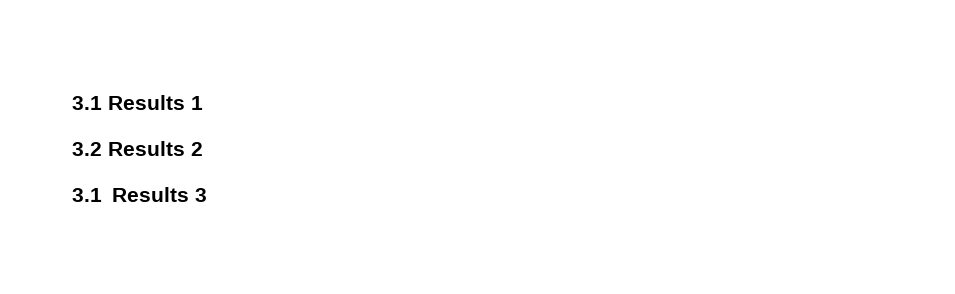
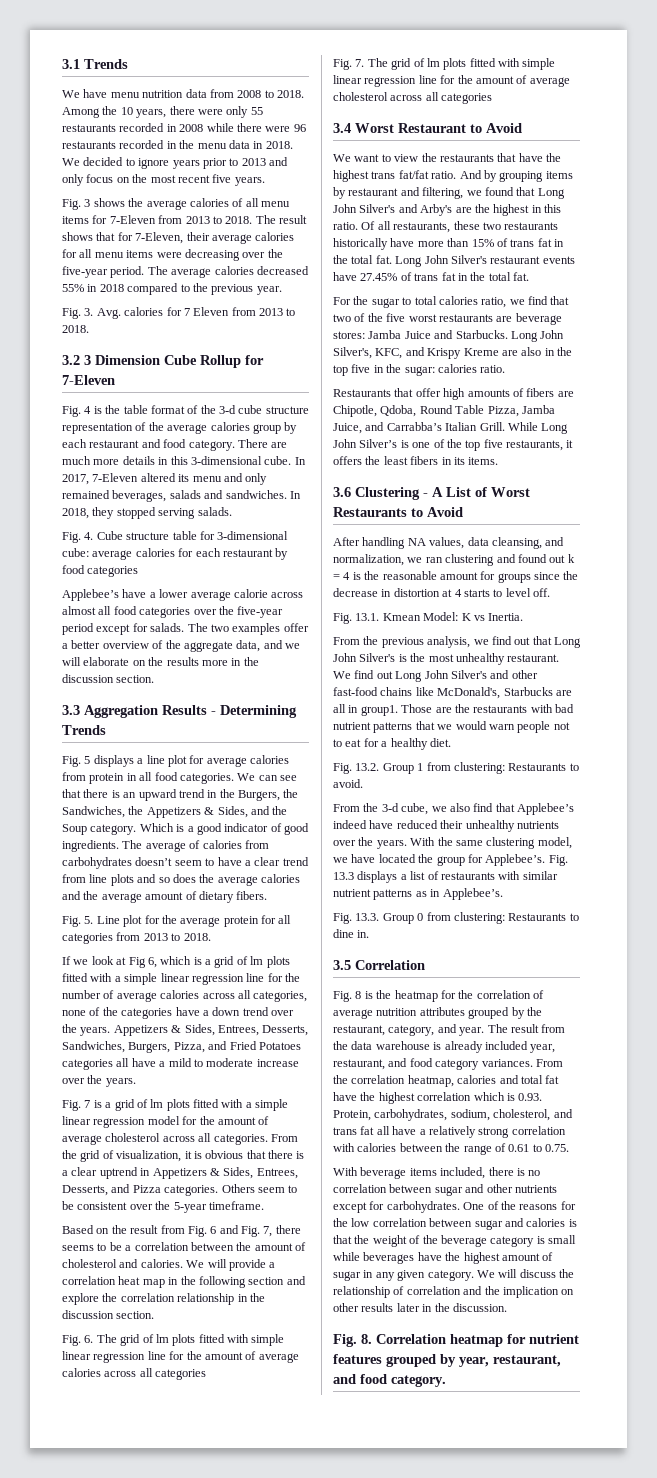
[72,95,203,110] [72,141,203,156] [72,187,207,202] 3.1 Results 1 // 3.2 Results 2 // 3.1 Results 3 -> [62,59,128,69] [62,89,304,98] [62,106,263,118] [62,123,306,132] [62,140,293,149] [62,157,288,169] [62,174,265,186] [62,198,290,210] [62,215,307,224] [62,232,295,244] [62,249,283,261] [62,266,309,278] [62,283,282,295] [62,307,296,319] [62,325,89,333] [62,355,264,368] [62,375,115,385] [62,405,309,417] [62,422,298,434] [62,439,288,451] [62,456,306,465] [62,473,268,485] [62,490,301,502] [62,507,232,519] [62,531,289,543] [62,548,289,560] [62,565,139,577] [62,589,304,601] [62,606,284,618] [62,623,309,635] [62,640,300,652] [62,657,259,666] [62,674,155,683] [62,705,297,718] [62,725,106,735] [62,755,289,767] [62,772,297,784] [62,789,299,801] [62,806,288,818] [62,823,309,835] [62,840,269,852] [62,857,309,869] [62,874,300,886] [62,891,268,903] [62,915,292,927] [62,932,211,944] [62,956,290,968] [62,973,300,985] [62,990,308,1002] [62,1007,294,1019] [62,1024,309,1036] [62,1041,301,1053] [62,1058,299,1070] [62,1075,136,1087] [62,1099,289,1111] [62,1116,270,1128] [62,1133,298,1145] [62,1150,305,1162] [62,1167,298,1179] [62,1184,298,1196] [62,1201,264,1213] [62,1225,301,1237] [62,1242,306,1251] [62,1259,276,1271] [62,1276,306,1288] [62,1293,265,1305] [62,1310,155,1319] [62,1334,285,1346] [62,1351,299,1363] [62,1368,207,1380] [333,58,556,70] [333,75,570,87] [333,92,493,104] [333,123,522,133] [333,153,561,162] [333,170,573,182] [333,187,565,199] [333,204,561,216] [333,221,559,233] [333,238,564,250] [333,255,575,267] [333,272,529,281] [333,296,570,308] [333,313,562,325] [333,330,565,342] [333,347,572,359] [333,364,506,376] [333,388,574,400] [333,405,555,417] [333,422,569,434] [333,439,574,451] [333,456,499,465] [333,487,530,500] [333,507,463,517] [333,537,565,549] [333,554,575,566] [333,571,579,583] [333,588,550,597] [333,612,524,624] [333,636,581,648] [333,653,560,665] [333,670,538,682] [333,687,572,699] [333,704,574,716] [333,721,570,733] [333,738,451,750] [333,762,579,774] [333,779,363,788] [333,803,574,815] [333,820,559,832] [333,837,572,849] [333,854,568,866] [333,871,558,883] [333,888,503,900] [333,912,579,924] [333,929,370,938] [333,960,425,970] [333,990,544,1002] [333,1007,542,1019] [333,1024,566,1036] [333,1041,556,1053] [333,1058,563,1070] [333,1075,560,1087] [333,1092,543,1104] [333,1109,573,1121] [333,1126,566,1138] [333,1143,569,1155] [333,1167,541,1179] [333,1184,557,1196] [333,1201,576,1213] [333,1218,577,1230] [333,1235,576,1247] [333,1252,554,1264] [333,1269,574,1281] [333,1286,575,1298] [333,1303,507,1312] [333,1334,579,1347] [333,1354,561,1367] [333,1374,446,1387] 3.1 Trends // We have menu nutrition data from 2008 to 2018. Among the 10 years, there were only 55 restaurants recorded in 2008 while there were 96 restaurants recorded in the menu data in 2018. We decided to ignore years prior to 2013 and only focus on the most recent five years. // Fig. 3 shows the average calories of all menu items for 7-Eleven from 2013 to 2018. The result shows that for 7-Eleven, their average calories for all menu items were decreasing over the five-year period. The average calories decreased 55% in 2018 compared to the previous year. // Fig. 3. Avg. calories for 7 Eleven from 2013 to 2018. // 3.2 3 Dimension Cube Rollup for 7-Eleven // Fig. 4 is the table format of the 3-d cube structure representation of the average calories group by each restaurant and food category. There are much more details in this 3-dimensional cube. In 2017, 7-Eleven altered its menu and only remained beverages, salads and sandwiches. In 2018, they stopped serving salads. // Fig. 4. Cube structure table for 3-dimensional cube: average calories for each restaurant by food categories // Applebee’s have a lower average calorie across almost all food categories over the five-year period except for salads. The two examples offer a better overview of the aggregate data, and we will elaborate on the results more in the discussion section. // 3.3 Aggregation Results - Determining Trends // Fig. 5 displays a line plot for average calories from protein in all food categories. We can see that there is an upward trend in the Burgers, the Sandwiches, the Appetizers & Sides, and the Soup category. Which is a good indicator of good ingredients. The average of calories from carbohydrates doesn’t seem to have a clear trend from line plots and so does the average calories and the average amount of dietary fibers. // Fig. 5. Line plot for the average protein for all categories from 2013 to 2018. // If we look at Fig 6, which is a grid of lm plots fitted with a simple linear regression line for the number of average calories across all categories, none of the categories have a down trend over the years. Appetizers & Sides, Entrees, Desserts, Sandwiches, Burgers, Pizza, and Fried Potatoes categories all have a mild to moderate increase over the years. // Fig. 7 is a grid of lm plots fitted with a simple linear regression model for the amount of average cholesterol across all categories. From the grid of visualization, it is obvious that there is a clear uptrend in Appetizers & Sides, Entrees, Desserts, and Pizza categories. Others seem to be consistent over the 5-year timeframe. // Based on the result from Fig. 6 and Fig. 7, there seems to be a correlation between the amount of cholesterol and calories. We will provide a correlation heat map in the following section and explore the correlation relationship in the discussion section. // Fig. 6. The grid of lm plots fitted with simple linear regression line for the amount of average calories across all categories // Fig. 7. The grid of lm plots fitted with simple linear regression line for the amount of average cholesterol across all categories // 3.4 Worst Restaurant to Avoid // We want to view the restaurants that have the highest trans fat/fat ratio. And by grouping items by restaurant and filtering, we found that Long John Silver's and Arby's are the highest in this ratio. Of all restaurants, these two restaurants historically have more than 15% of trans fat in the total fat. Long John Silver's restaurant events have 27.45% of trans fat in the total fat. // For the sugar to total calories ratio, we find that two of the five worst restaurants are beverage stores: Jamba Juice and Starbucks. Long John Silver's, KFC, and Krispy Kreme are also in the top five in the sugar: calories ratio. // Restaurants that offer high amounts of fibers are Chipotle, Qdoba, Round Table Pizza, Jamba Juice, and Carrabba’s Italian Grill. While Long John Silver’s is one of the top five restaurants, it offers the least fibers in its items. // 3.6 Clustering - A List of Worst Restaurants to Avoid // After handling NA values, data cleansing, and normalization, we ran clustering and found out k = 4 is the reasonable amount for groups since the decrease in distortion at 4 starts to level off. // Fig. 13.1. Kmean Model: K vs Inertia. // From the previous analysis, we find out that Long John Silver's is the most unhealthy restaurant. We find out Long John Silver's and other fast-food chains like McDonald's, Starbucks are all in group1. Those are the restaurants with bad nutrient patterns that we would warn people not to eat for a healthy diet. // Fig. 13.2. Group 1 from clustering: Restaurants to avoid. // From the 3-d cube, we also find that Applebee’s indeed have reduced their unhealthy nutrients over the years. With the same clustering model, we have located the group for Applebee’s. Fig. 13.3 displays a list of restaurants with similar nutrient patterns as in Applebee’s. // Fig. 13.3. Group 0 from clustering: Restaurants to dine in. // 3.5 Correlation // Fig. 8 is the heatmap for the correlation of average nutrition attributes grouped by the restaurant, category, and year. The result from the data warehouse is already included year, restaurant, and food category variances. From the correlation heatmap, calories and total fat have the highest correlation which is 0.93. Protein, carbohydrates, sodium, cholesterol, and trans fat all have a relatively strong correlation with calories between the range of 0.61 to 0.75. // With beverage items included, there is no correlation between sugar and other nutrients except for carbohydrates. One of the reasons for the low correlation between sugar and calories is that the weight of the beverage category is small while beverages have the highest amount of sugar in any given category. We will discuss the relationship of correlation and the implication on other results later in the discussion. // Fig. 8. Correlation heatmap for nutrient features grouped by year, restaurant, and food category.

